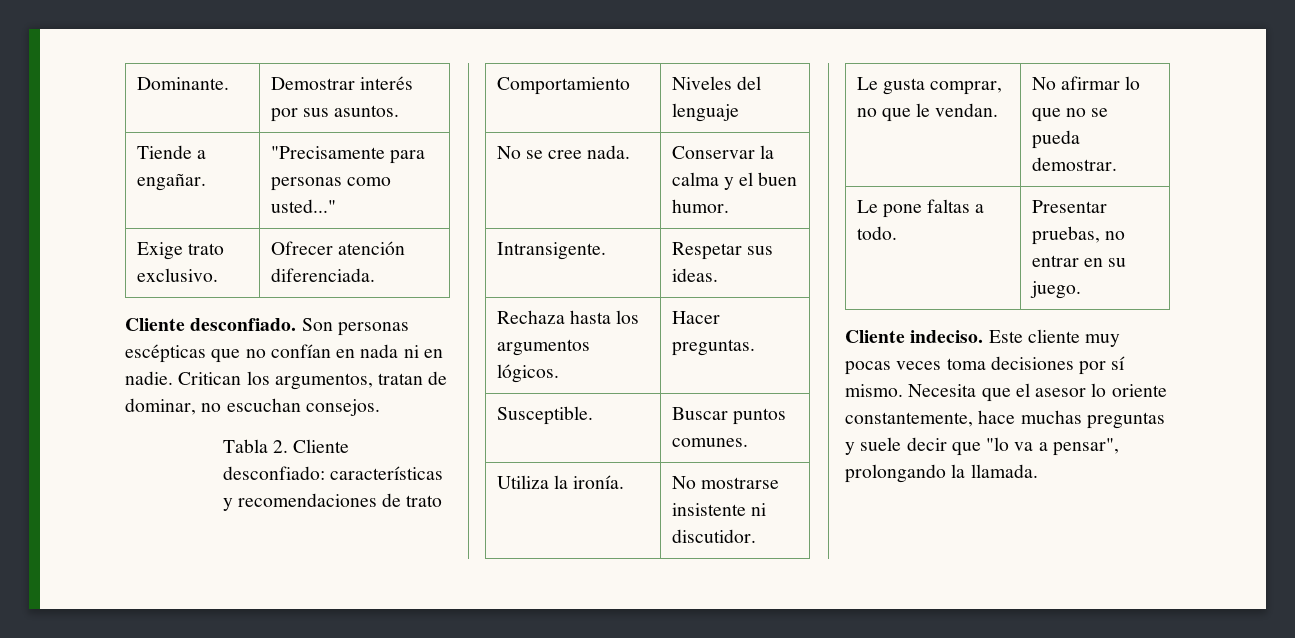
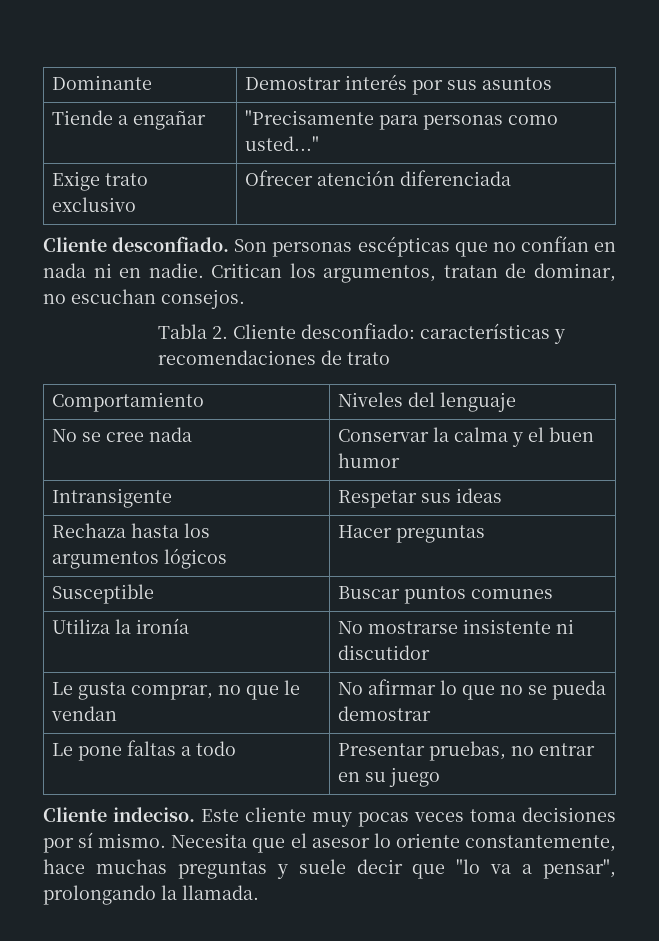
[136,77,229,90] Dominante. -> [51,75,152,90] Dominante
[334,105,400,117] asuntos. -> [481,77,552,90] asuntos
[136,173,206,191] engañar. -> [132,110,206,130] engañar
[136,268,218,282] exclusivo. -> [51,197,136,212] exclusivo
[270,268,375,282] diferenciada. -> [399,170,511,186] diferenciada
[587,145,631,159] nada. -> [148,427,192,442] nada
[671,199,729,213] [496,242,606,260] humor. // Intransigente. -> [337,453,400,468] [51,488,172,508] humor // Intransigente
[671,268,718,282] ideas. -> [455,488,502,503] ideas
[496,364,559,383] lógicos. -> [163,548,227,569] lógicos
[671,339,755,356] [496,406,593,425] preguntas. // Susceptible. -> [395,525,485,543] [51,584,154,604] preguntas // Susceptible
[671,438,748,447] comunes. -> [470,589,553,599] comunes
[573,475,625,489] ironía. -> [135,618,189,634] ironía
[671,529,756,543] discutidor. -> [337,645,430,660] discutidor
[935,103,999,117] vendan. -> [50,706,117,721] vendan
[1031,157,1117,171] demostrar. -> [337,706,431,721] demostrar
[856,226,897,240] todo. -> [195,741,236,756] todo
[1029,281,1081,299] juego. -> [388,767,440,787] juego

